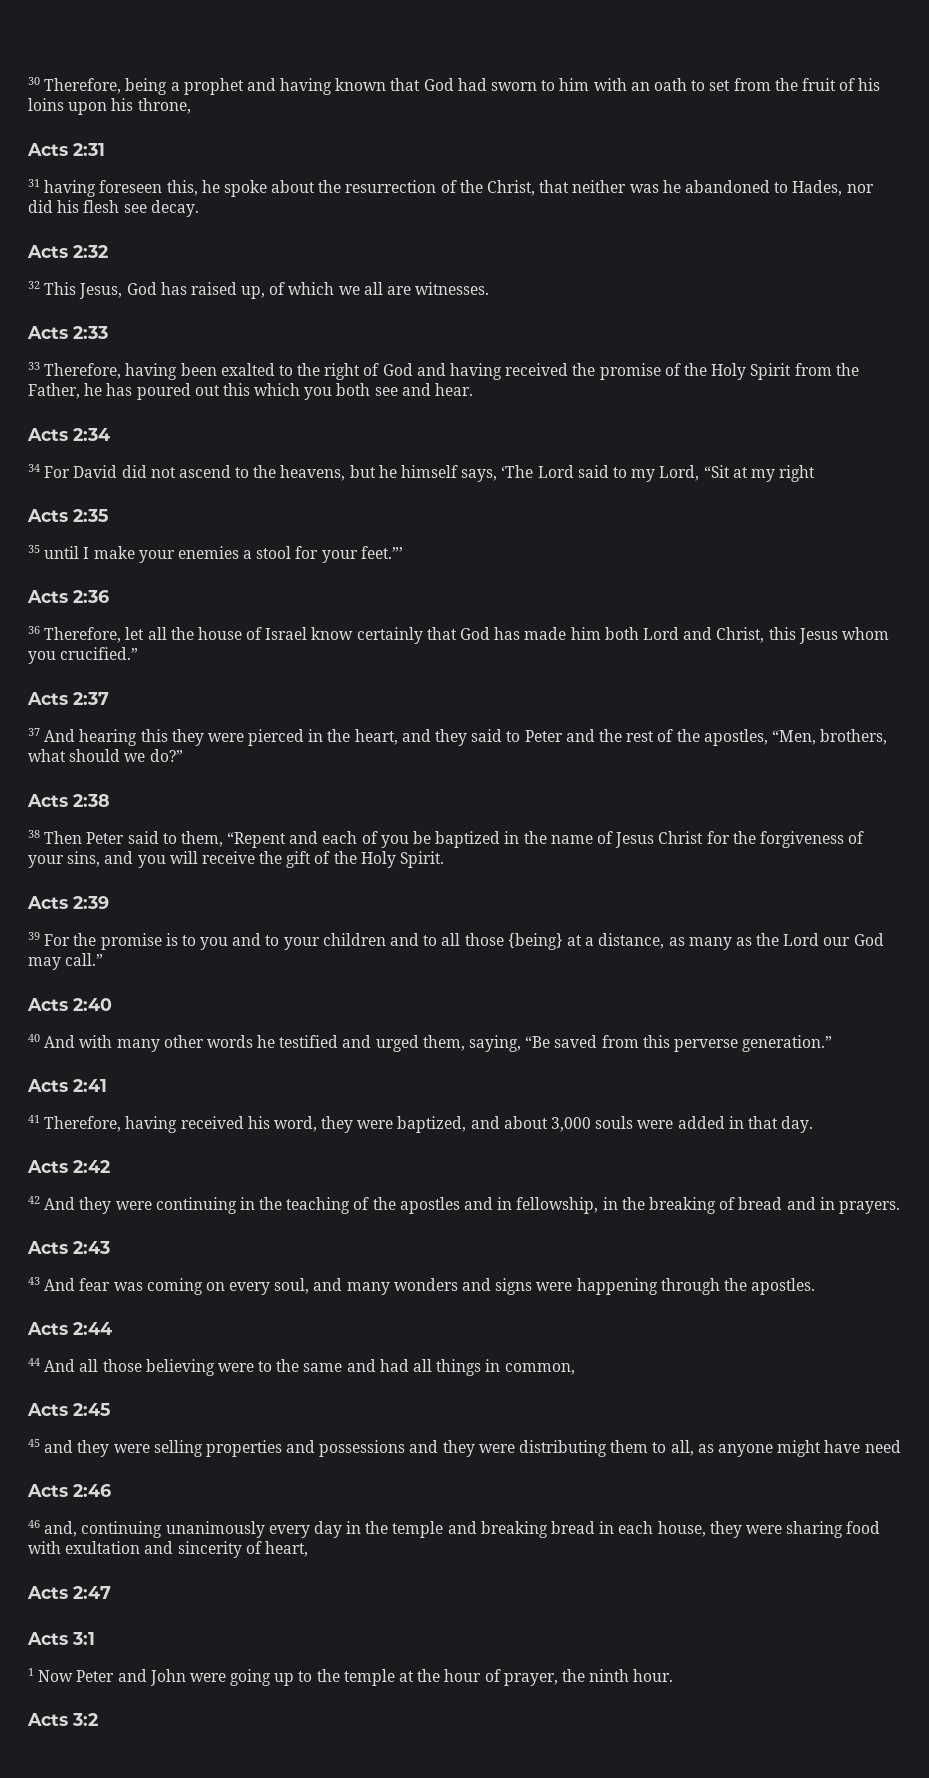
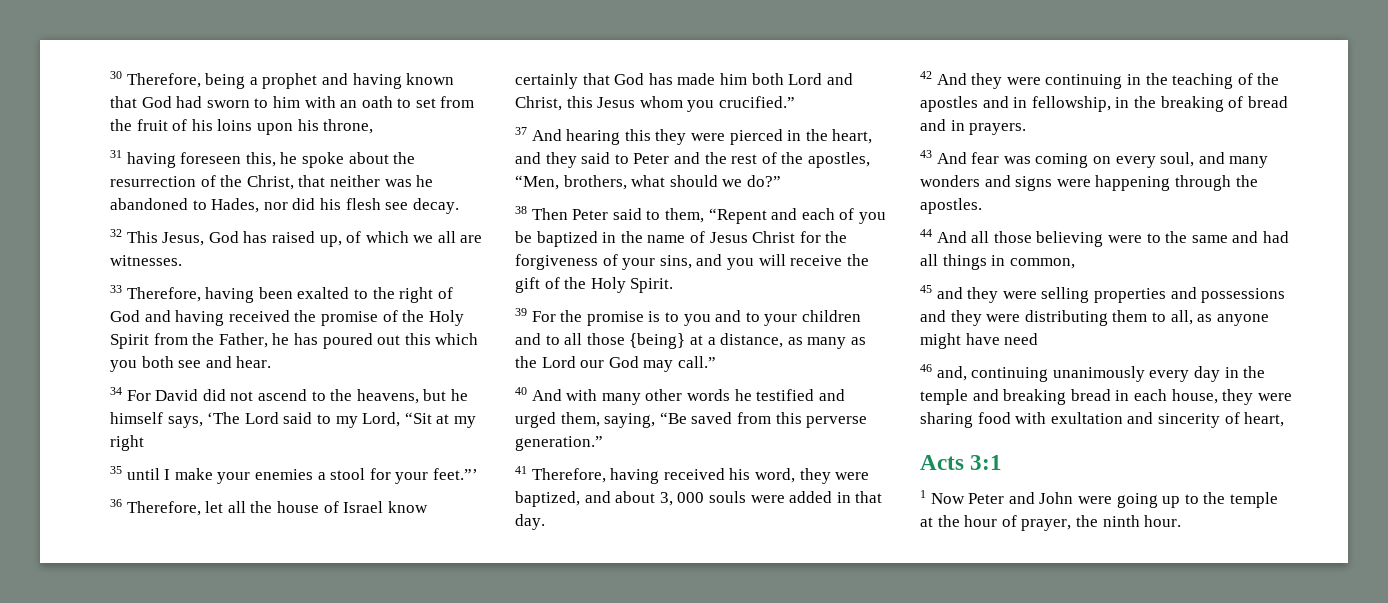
[27,143,105,156] // Acts 2:31 -> (374, 126) none
[27,245,108,258] // Acts 2:32 -> (459, 206) none
[27,326,108,339] // Acts 2:33 -> (182, 260) none
[27,428,110,441] // Acts 2:34 -> (272, 362) none
[27,509,108,522] // Acts 2:35 -> (144, 443) none
[27,590,109,603] // Acts 2:36 -> (478, 474) none
[27,692,109,705] // Acts 2:37 -> (795, 102) none
[27,794,110,807] // Acts 2:38 -> (781, 181) none
[27,896,109,909] // Acts 2:39 -> (674, 285) none
[27,998,112,1011] // Acts 2:40 -> (716, 362) none
[27,1079,107,1092] // Acts 2:41 -> (603, 443) none
[551,1117,592,1132] 3,000 -> [659,492,705,506] 3, 000
[27,1160,110,1173] // Acts 2:42 -> (545, 522) none
[27,1241,110,1254] // Acts 2:43 -> (1027, 129) none
[27,1322,112,1335] // Acts 2:44 -> (982, 206) none
[27,1403,110,1416] // Acts 2:45 -> (1075, 263) none
[27,1484,111,1497] // Acts 2:46 -> (1039, 339) none
[27,1586,111,1599] // Acts 2:47 -> (1285, 419) none
[27,1713,98,1726] // Acts 3:2 -> (1182, 521) none

